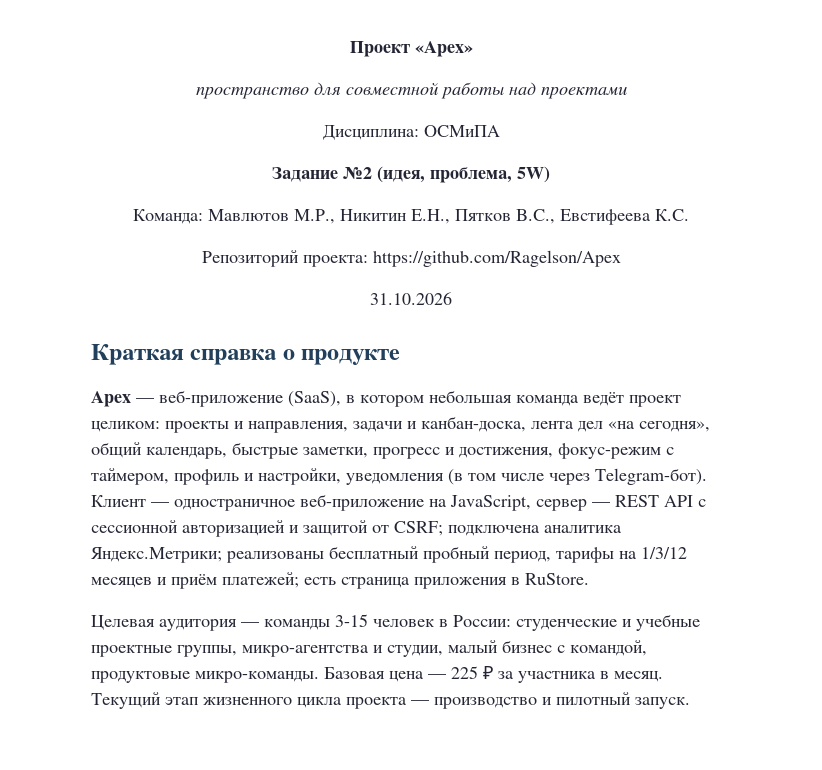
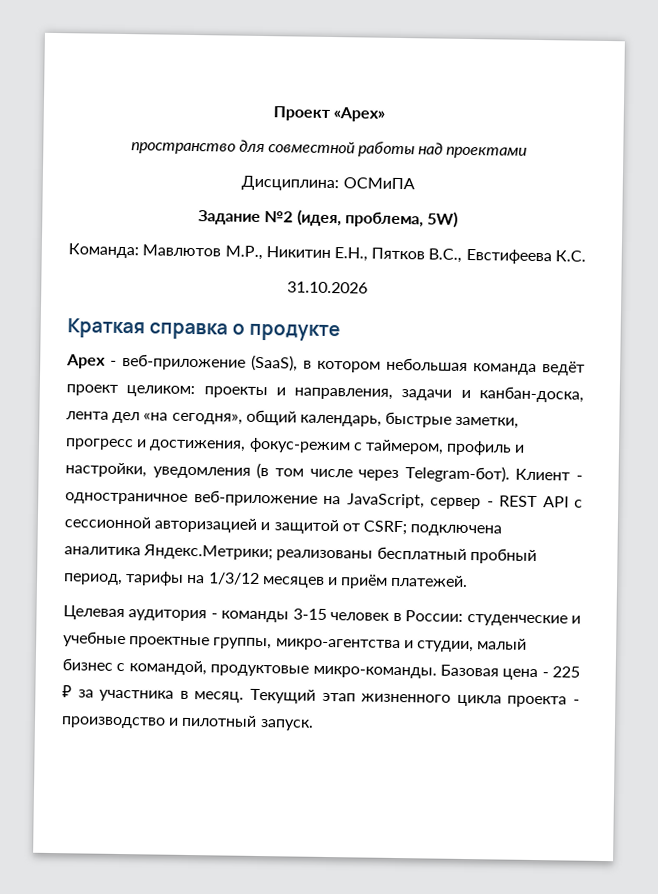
[201,250,621,267] // Репозиторий проекта: https://github.com/Ragelson/Apex -> (586, 256) none
[136,398,154,403] — -> [110,360,117,366] -
[151,502,169,507] — -> [576,475,583,481] -
[592,502,610,507] — -> [486,501,494,507] -
[222,572,589,589] платежей; есть страница приложения в RuStore. -> [390,574,469,588] платежей.
[241,622,259,627] — -> [210,613,218,619] -
[428,674,446,679] — -> [541,672,549,678] -
[411,700,429,705] — -> [573,699,580,705] -

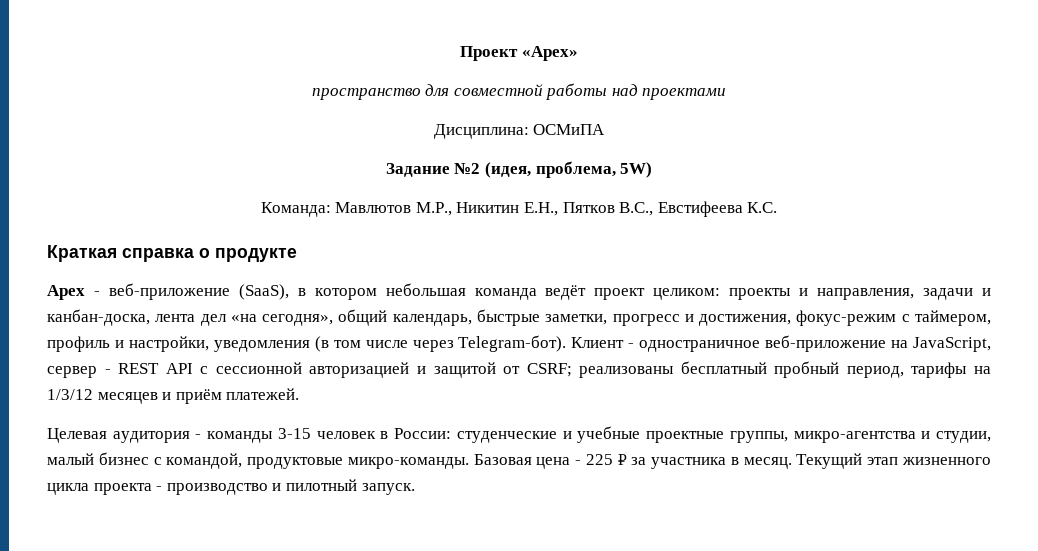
[286,281,368,294] // 31.10.2026 -> (778, 207) none
[410,524,503,537] [64,544,274,561] подключена аналитика Яндекс.Метрики; -> (572, 370) none

